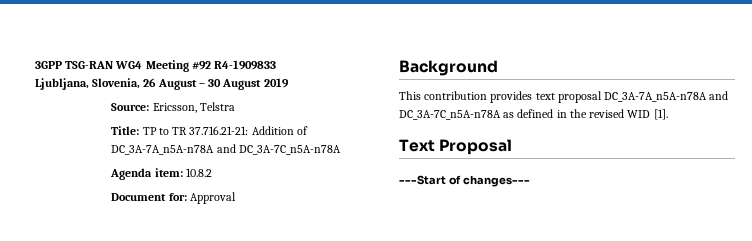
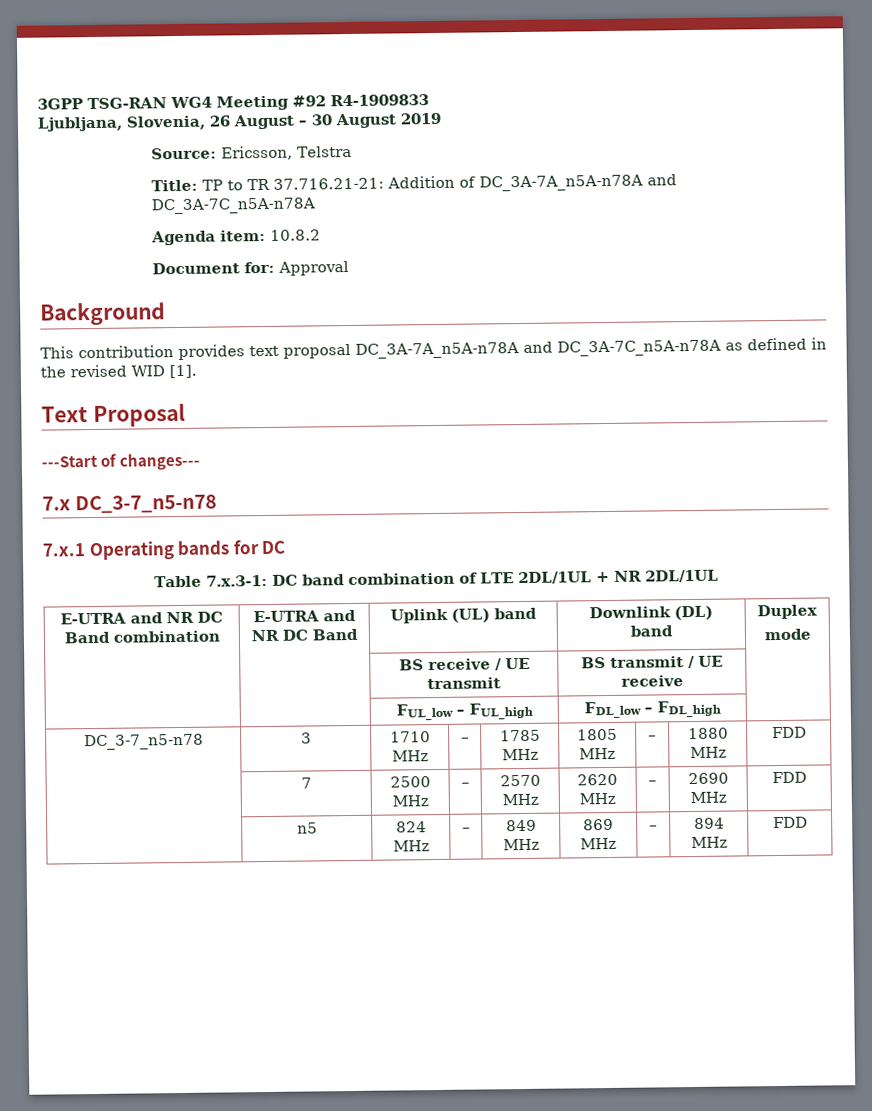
(530, 181) none -> [42,494,218,514] [42,540,286,561] [154,569,719,588] [60,611,223,625] [63,630,220,644] [253,609,356,623] [251,628,358,642] [390,607,537,624] [589,605,713,621] [630,625,673,637] [757,604,818,620] [763,628,812,641] [398,657,530,671] [427,677,501,690] [581,655,723,669] [620,675,684,687] [395,702,533,721] [583,700,721,719] [83,733,204,751] [300,732,312,744] [389,731,431,743] [391,750,429,762] [460,737,470,742] [499,729,541,742] [501,748,539,761] [577,728,618,741] [579,747,616,760] [648,735,657,740] [687,727,729,740] [689,746,727,759] [771,726,807,739] [300,777,312,789] [389,776,431,788] [391,795,429,807] [460,782,470,787] [499,774,541,787] [501,793,539,806] [577,773,618,786] [579,792,616,805] [648,780,657,785] [687,772,729,785] [689,791,727,804] [771,771,807,784] [296,822,318,834] [395,821,427,833] [392,840,430,852] [461,827,471,832] [505,819,537,832] [502,838,540,851] [583,818,614,831] [580,837,617,850] [649,825,658,830] [693,817,725,830] [690,836,728,849] [772,816,808,829] // 7.x DC_3-7_n5-n78 // 7.x.1 Operating bands for DC // Table 7.x.3-1: DC band combination of LTE 2DL/1UL + NR 2DL/1UL // E-UTRA and NR DC Band combination | E-UTRA and NR DC Band | Uplink (UL) band | Downlink (DL) band | Duplex // mode // | | BS receive / UE transmit | BS transmit / UE receive | // | | FUL_low – FUL_high | FDL_low – FDL_high | // DC_3-7_n5-n78 | 3 | 1710 MHz | – | 1785 MHz | 1805 MHz | – | 1880 MHz | FDD // | 7 | 2500 MHz | – | 2570 MHz | 2620 MHz | – | 2690 MHz | FDD // | n5 | 824 MHz | – | 849 MHz | 869 MHz | – | 894 MHz | FDD

